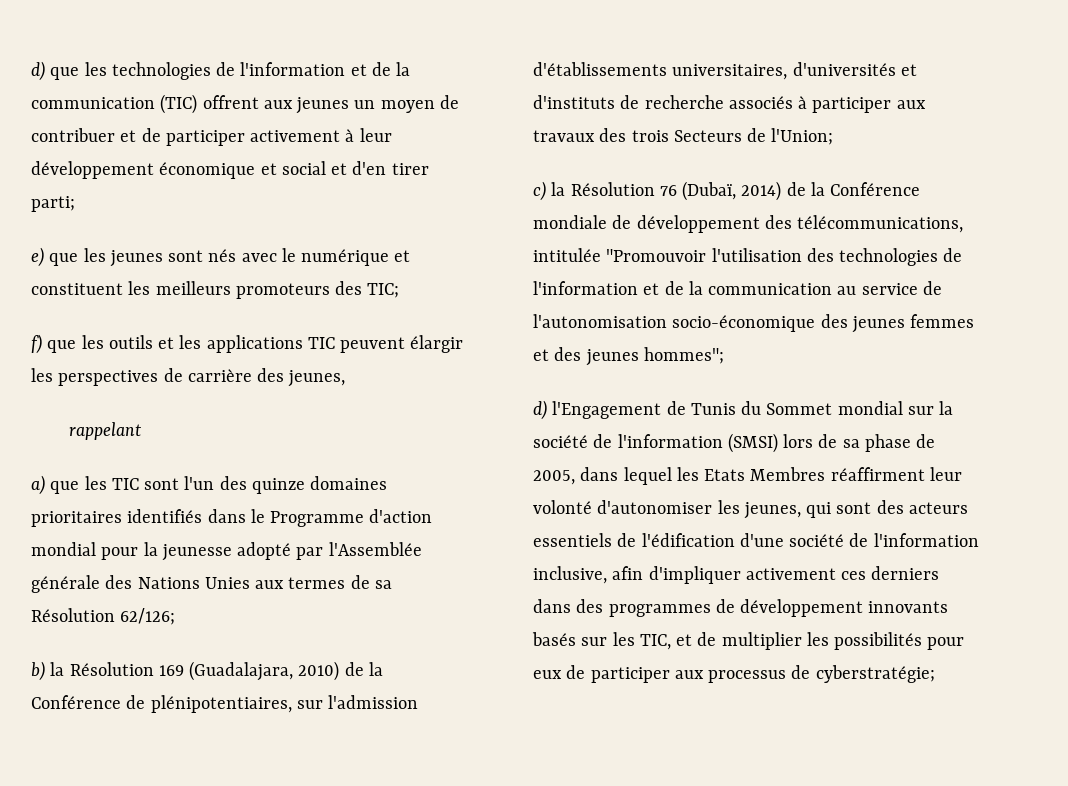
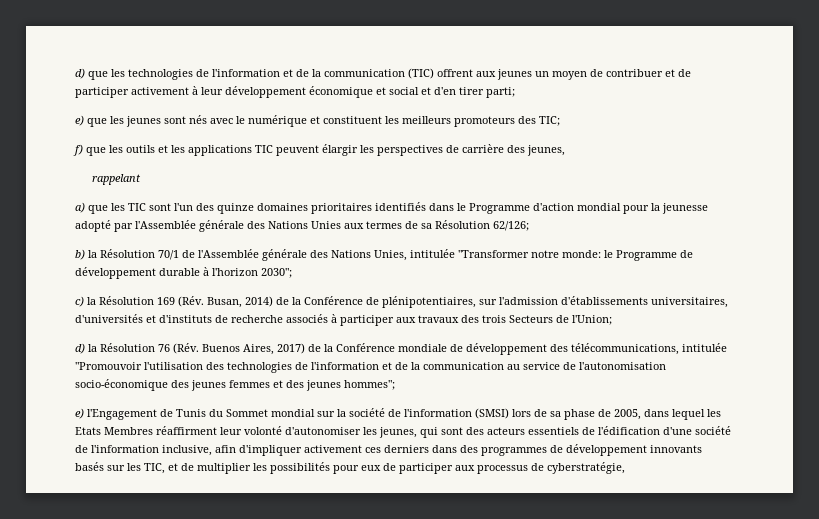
[158,661,340,681] 169 (Guadalajara, 2010) -> [158,249,693,261] [75,267,292,279] [75,296,273,308] 70/1 de l'Assemblée générale des Nations Unies, intitulée "Transformer notre monde: le Programme de développement durable à l'horizon 2030"; // c) la Résolution 169 (Rév. Busan, 2014)
[533,181,546,201] c) -> [75,343,85,354] d)
[682,181,782,201] (Dubaï, 2014) -> [173,343,305,355] (Rév. Buenos Aires, 2017)
[533,400,547,420] d) -> [75,408,84,419] e)
[815,665,935,683] cyberstratégie; -> [547,462,625,474] cyberstratégie,

